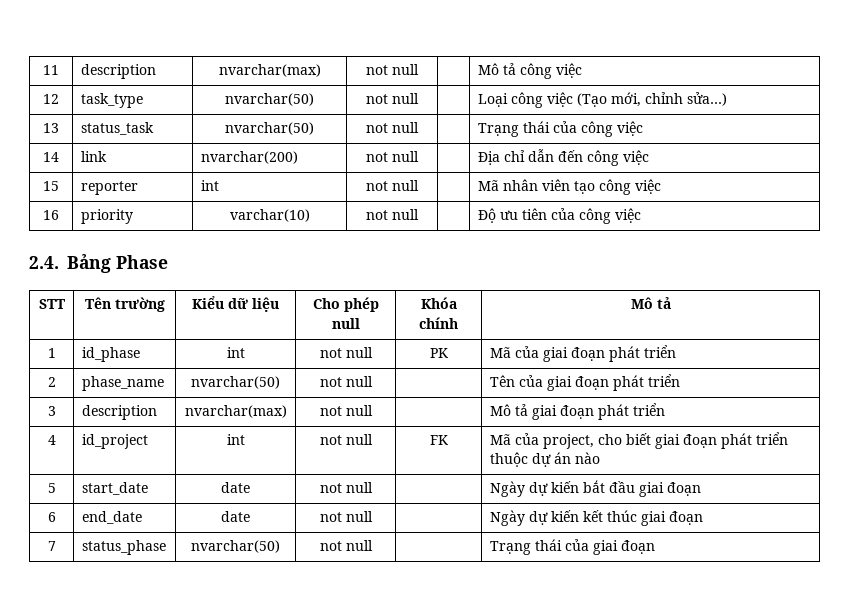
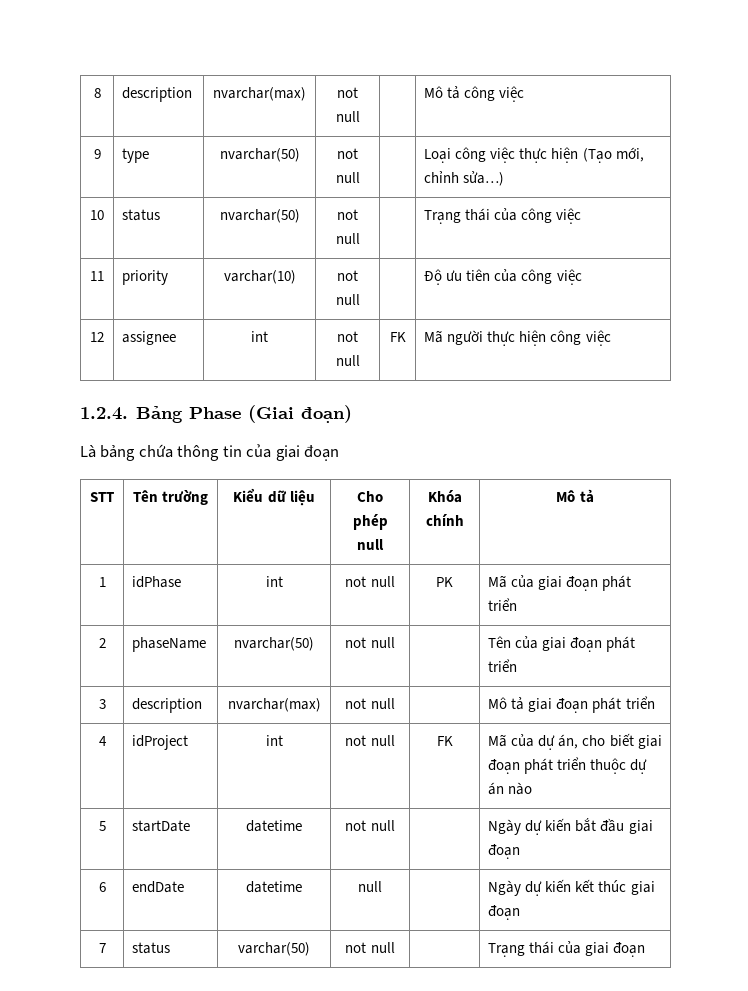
[43,65,59,75] 11 -> [93,88,101,98] 8
[43,94,59,104] [80,93,143,108] 12 | task_type -> [93,149,101,159] [122,148,150,163] 9 | type
(573, 99) none -> [519,147,579,163] thực hiện
[43,123,59,133] [80,122,154,135] 13 | status_task -> [90,210,104,220] [122,209,161,221] 10 | status
[43,152,59,162] [80,151,107,162] [200,151,298,164] [365,151,419,162] [477,149,649,166] [43,181,59,191] [80,181,138,195] [200,180,219,191] [365,180,419,191] [477,179,661,195] [43,210,59,220] 14 | link | nvarchar(200) | not null | | Địa chỉ dẫn đến công việc // 15 | reporter | int | not null | | Mã nhân viên tạo công việc // 16 -> [90,271,104,281] 11
[29,254,168,273] // 2.4. Bảng Phase -> [90,332,104,342] [122,331,177,345] [251,331,268,342] [337,331,358,342] [335,355,360,366] [389,332,406,342] [424,330,611,346] [80,405,353,423] [80,444,340,461] // 12 | assignee | int | not null | FK | Mã người thực hiện công việc // 1.2.4. Bảng Phase (Giai đoạn) // Là bảng chứa thông tin của giai đoạn
[81,347,140,362] id_phase -> [132,576,182,588] idPhase
[81,376,164,391] phase_name -> [132,637,207,652] phaseName
[81,434,148,449] id_project -> [132,735,189,750] idProject
[542,434,594,449] project, -> [538,734,579,750] dự án,
[81,482,148,495] [221,482,250,493] start_date | date -> [132,820,191,832] [246,820,302,832] startDate | datetime
[81,511,142,524] [221,511,250,522] [319,512,342,522] end_date | date | not -> [132,881,185,893] [246,881,302,893] endDate | datetime |
[81,540,166,555] [191,540,280,553] status_phase | nvarchar(50) -> [132,942,171,954] [238,942,310,956] status | varchar(50)

